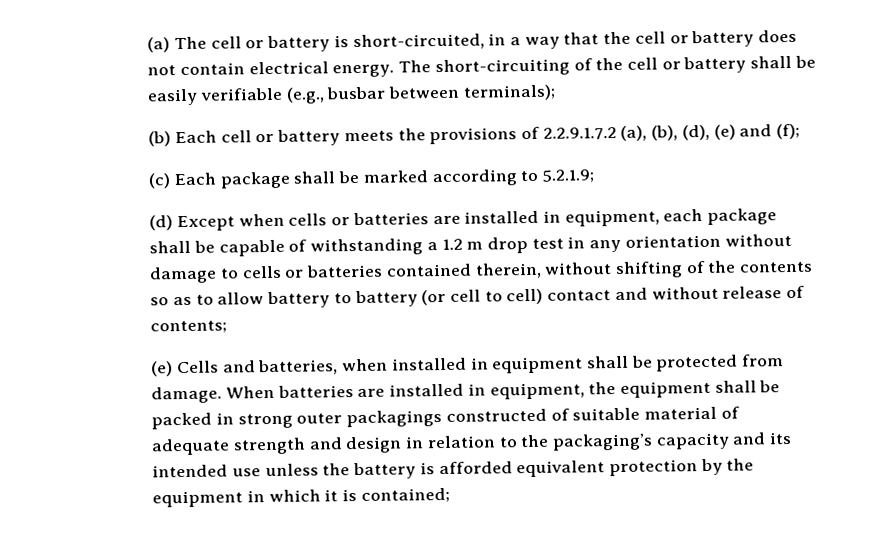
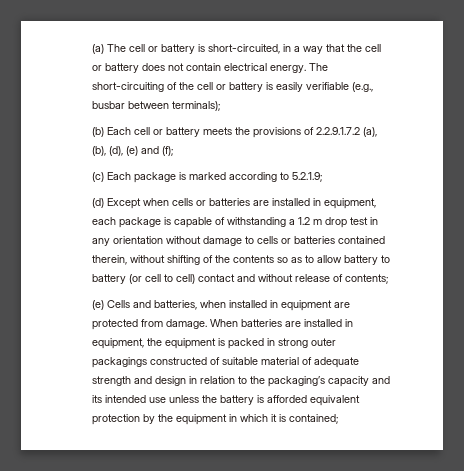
[750,55,816,69] shall be -> [266,82,274,90] is
[293,170,360,184] shall be -> [179,172,187,180] is
[149,240,215,254] shall be -> [164,217,172,225] is
[586,355,653,369] shall be -> [334,302,351,308] are
[714,380,781,393] shall be -> [218,338,226,346] is

